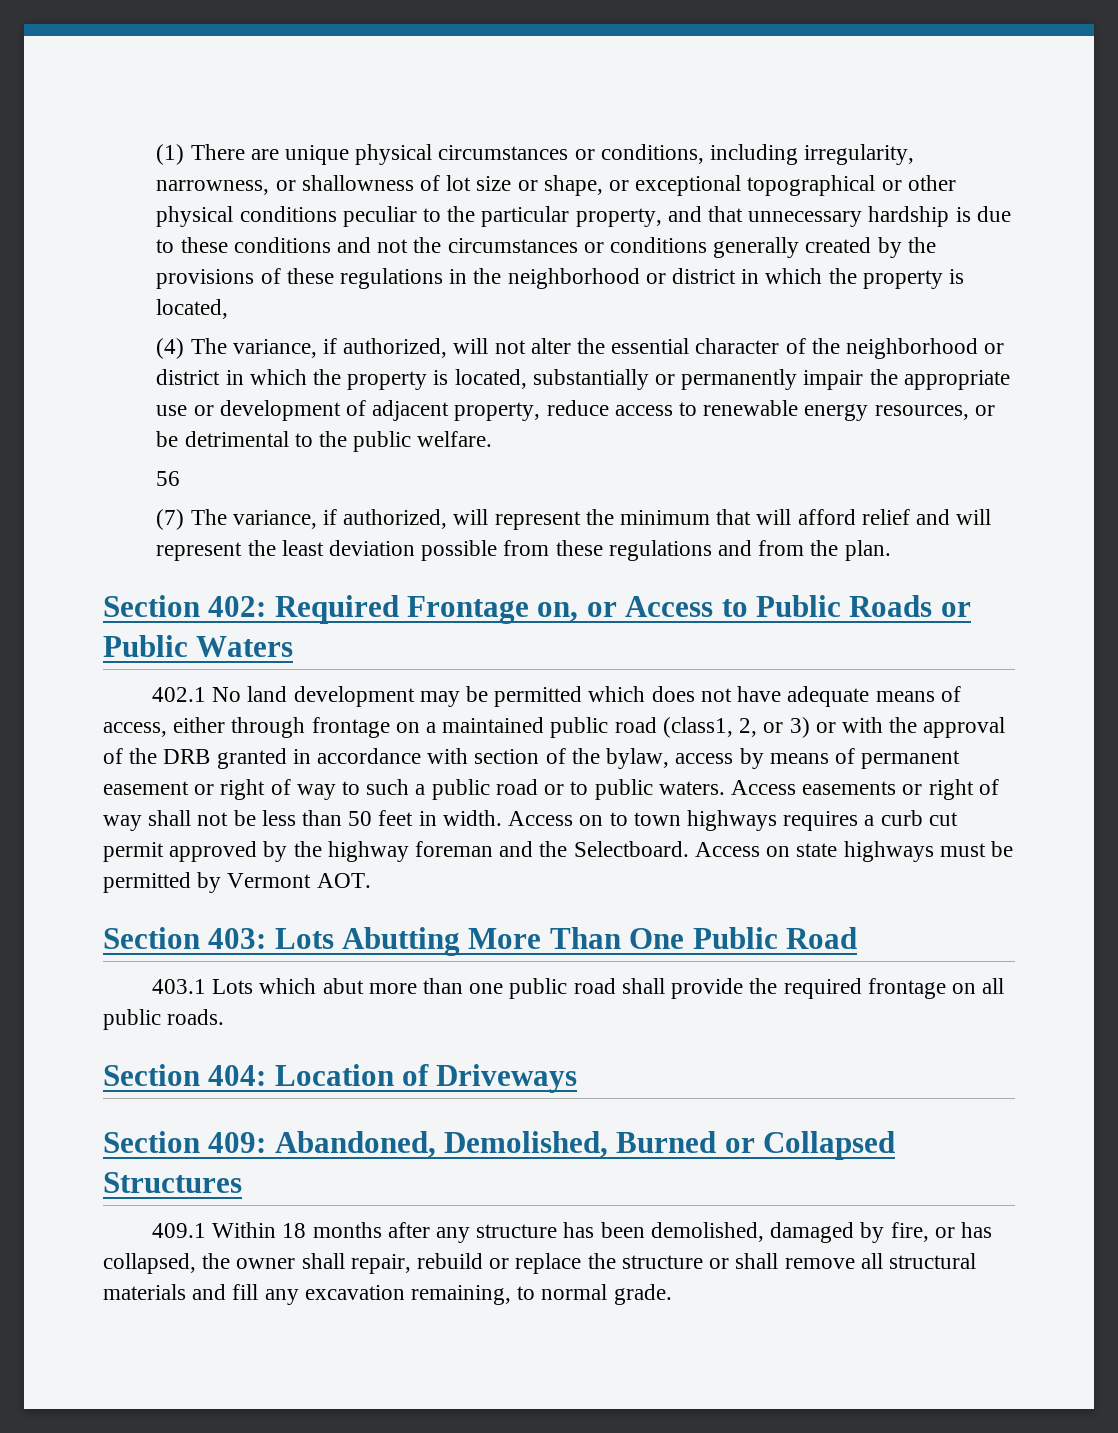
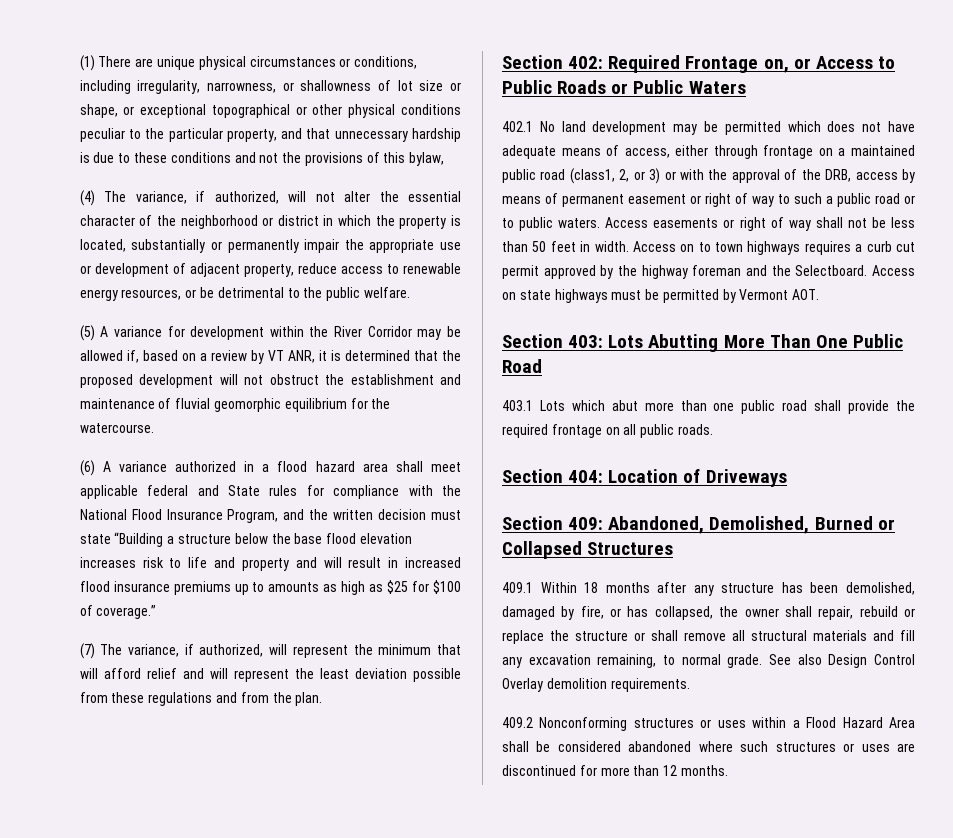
[447,237,936,258] [156,268,965,289] [156,299,229,319] circumstances or conditions generally created by the provisions of these regulations in the neighborhood or district in which the property is located, -> [304,152,445,166] provisions of this bylaw,
[156,471,181,486] 56 -> [79,325,461,341] [79,350,462,364] [79,374,461,388] [79,398,391,412] [79,423,154,433] [79,460,461,476] [79,485,461,499] [79,509,461,523] [79,532,412,547] [79,557,462,571] [79,580,461,595] [79,605,157,619] (5) A variance for development within the River Corridor may be allowed if, based on a review by VT ANR, it is determined that the proposed development will not obstruct the establishment and maintenance of fluvial geomorphic equilibrium for the watercourse. // (6) A variance authorized in a flood hazard area shall meet applicable federal and State rules for compliance with the National Flood Insurance Program, and the written decision must state “Building a structure below the base flood elevation increases risk to life and property and will result in increased flood insurance premiums up to amounts as high as $25 for $100 of coverage.”
[163,748,670,769] DRB granted in accordance with section of the bylaw, -> [825,169,852,182] DRB,
(672, 1294) none -> [769,654,915,668] [502,678,690,692] [502,717,916,731] [502,741,915,752] [502,765,728,776] See also Design Control Overlay demolition requirements. // 409.2 Nonconforming structures or uses within a Flood Hazard Area shall be considered abandoned where such structures or uses are discontinued for more than 12 months.

